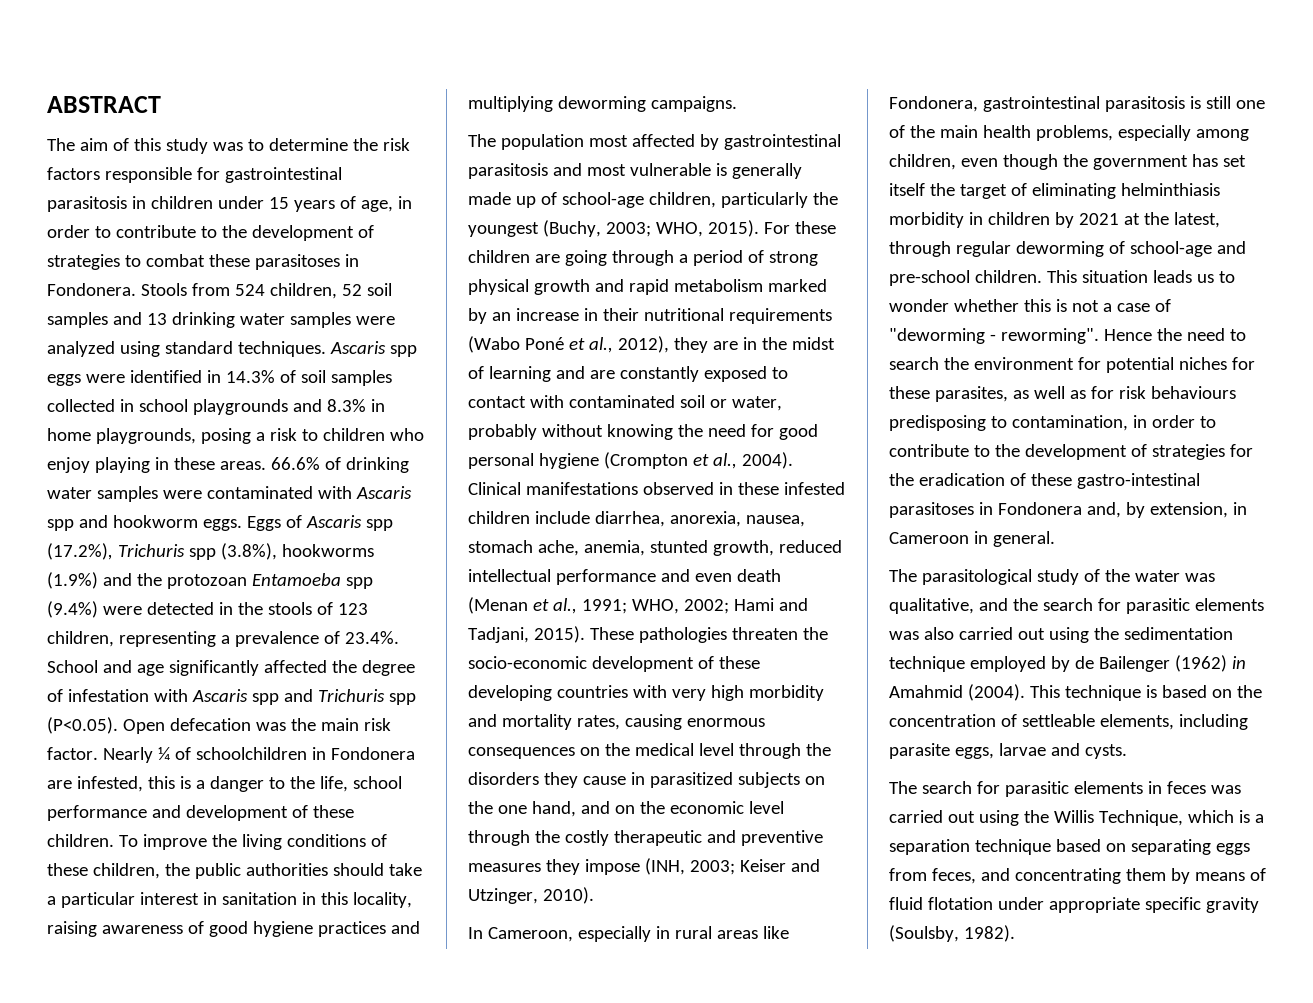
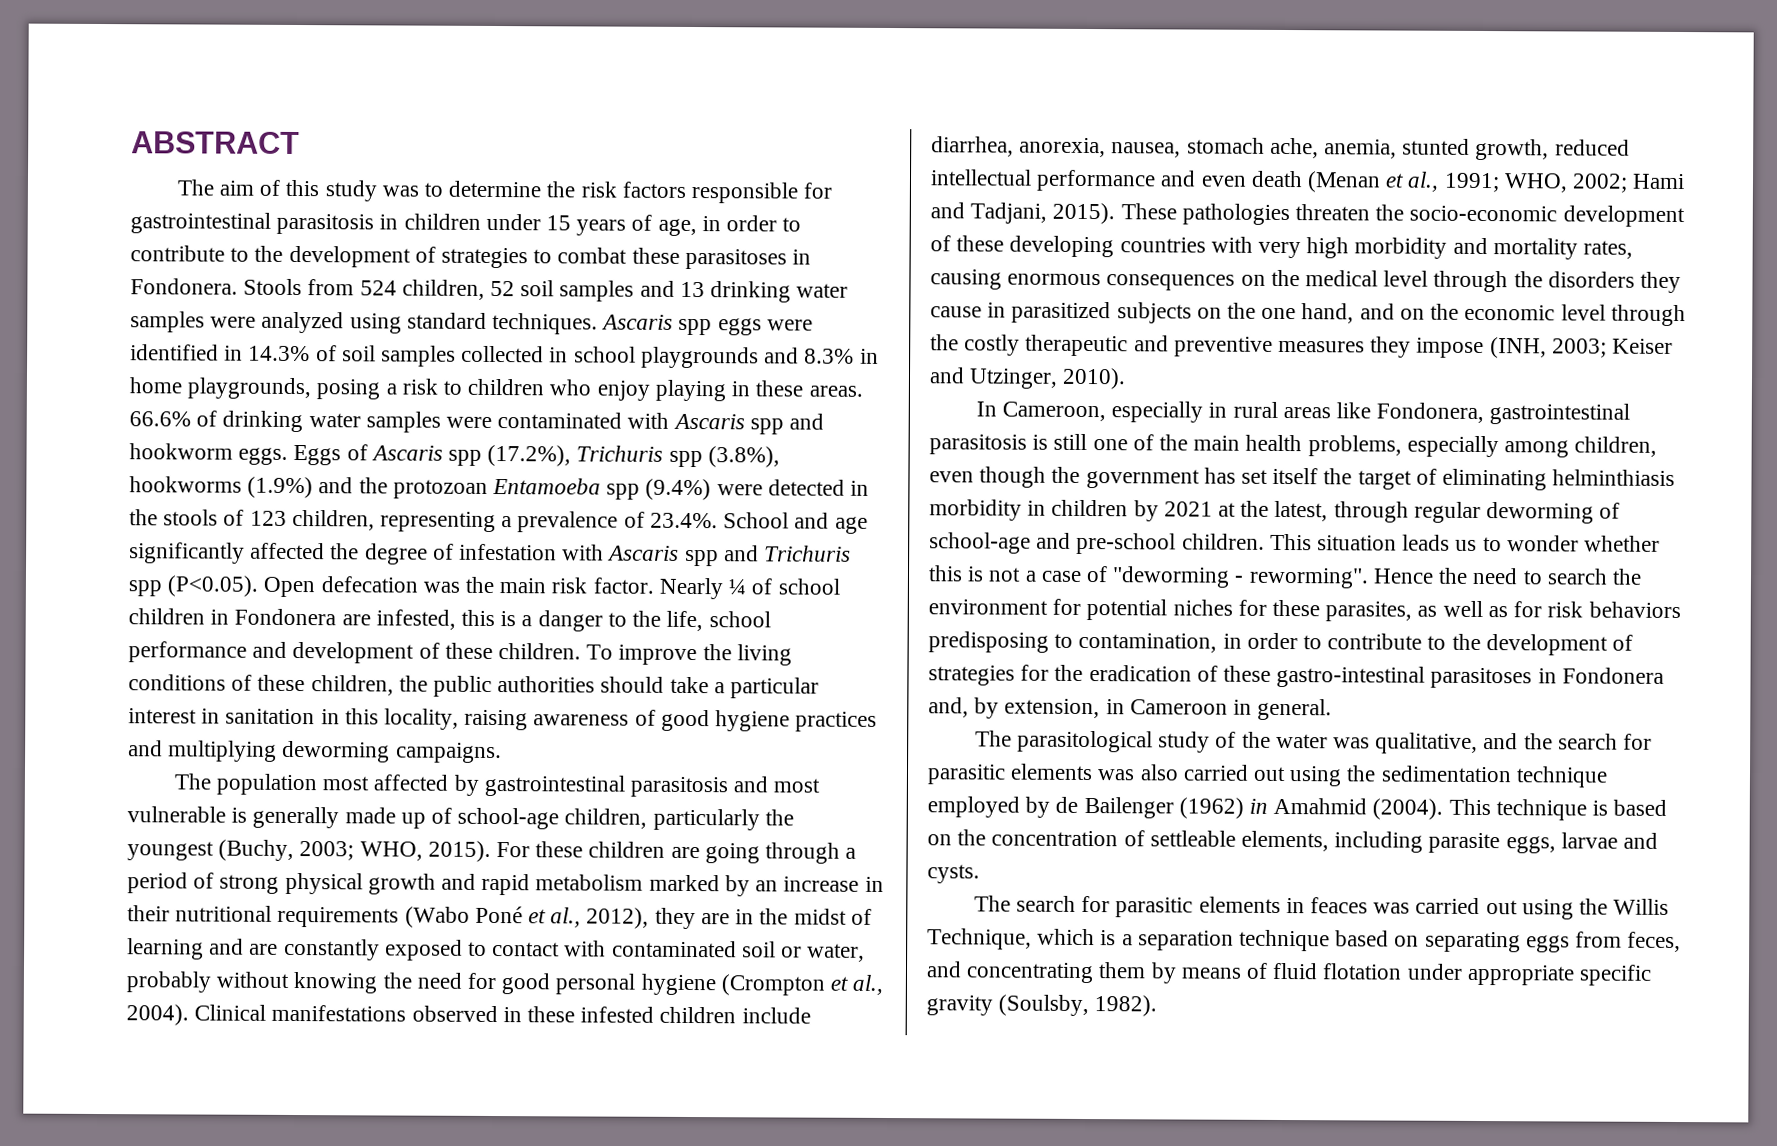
[195,747,307,760] schoolchildren -> [777,578,840,595] [128,608,205,625] school children
[1150,386,1236,399] behaviours -> [1588,601,1681,619] behaviors
[1166,781,1206,794] feces -> [1310,897,1369,914] feaces

